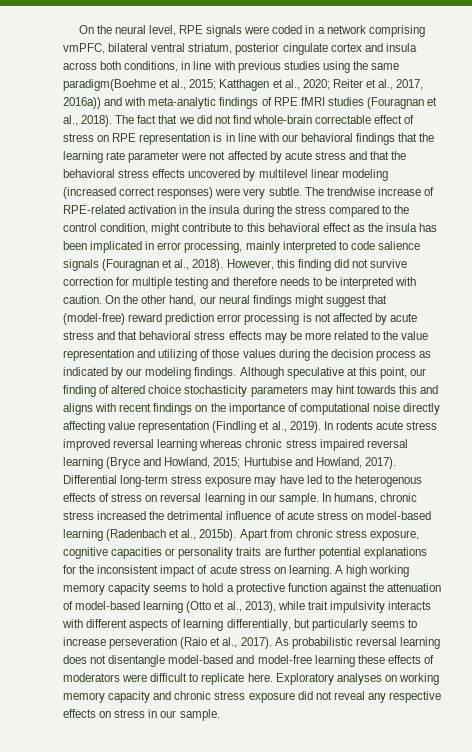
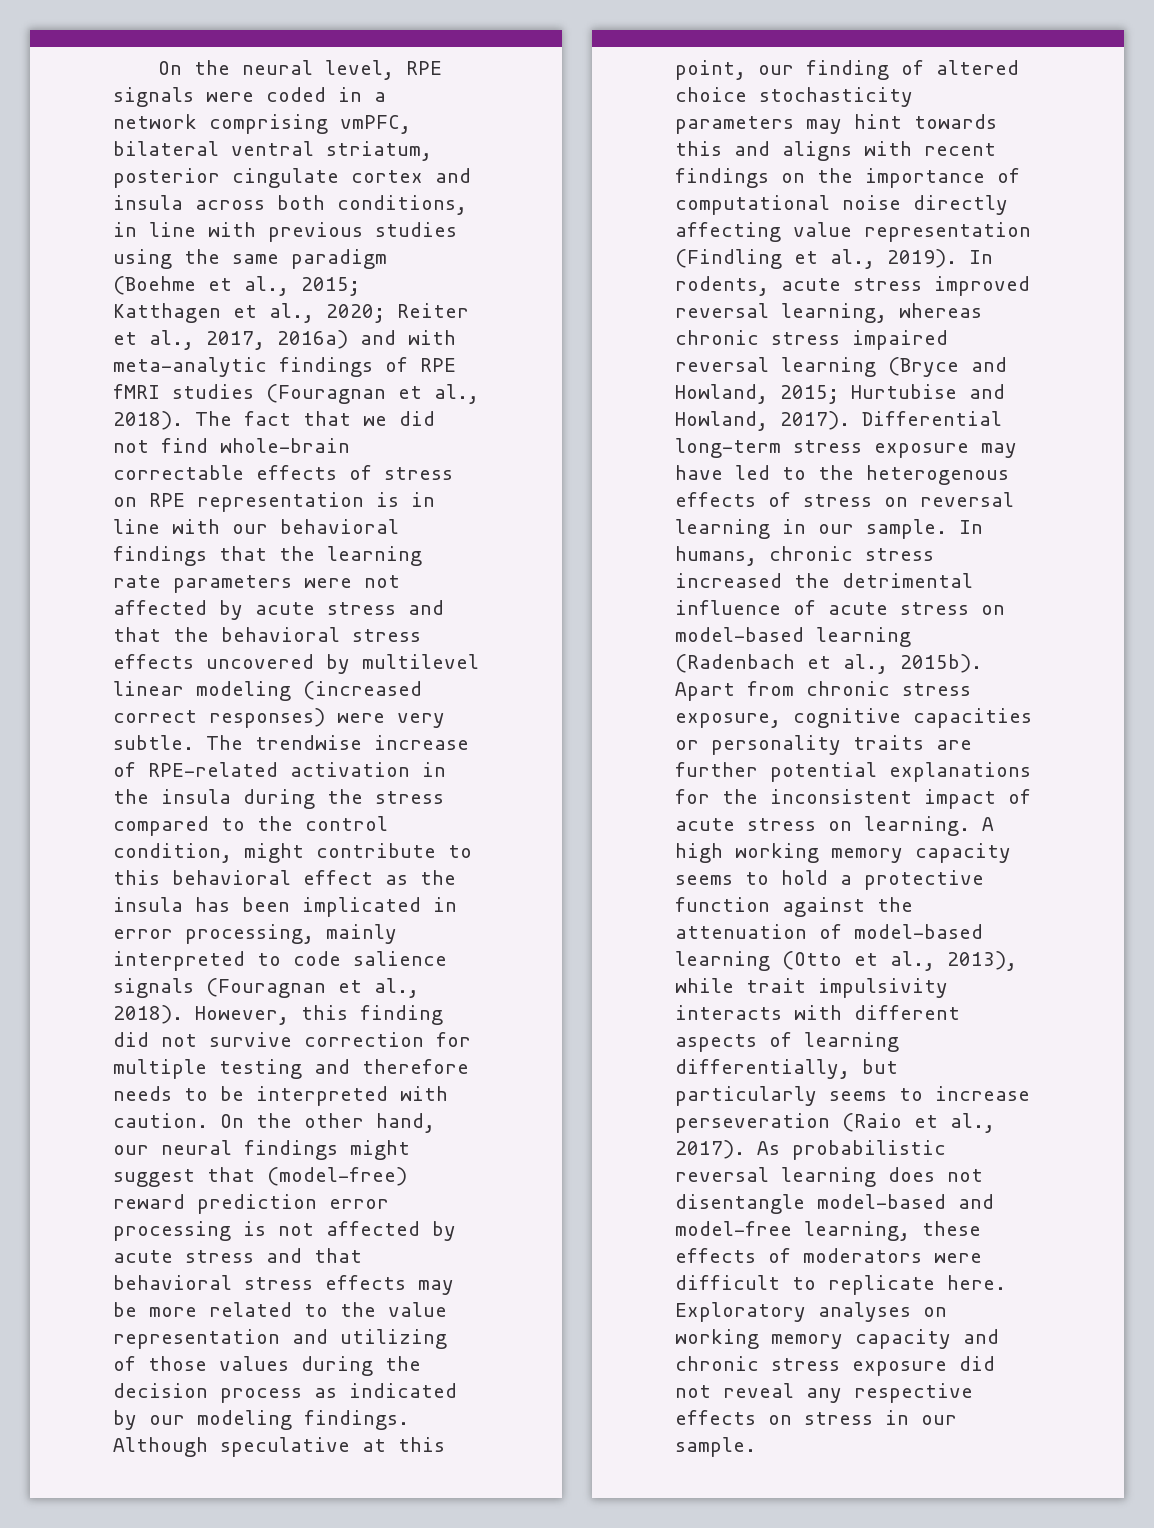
[63,79,156,91] paradigm(Boehme -> [291,249,387,269] [113,276,196,295] paradigm (Boehme
[63,97,101,109] 2016a)) -> [277,330,348,349] 2016a)
[374,115,403,124] effect -> [256,465,337,480] effects
[128,151,180,163] parameter -> [173,575,292,593] parameters
[335,421,373,430] rodents -> [675,276,769,296] rodents,
[157,439,198,451] learning -> [781,303,887,323] learning,
[314,655,355,667] learning -> [804,1221,910,1241] learning,

